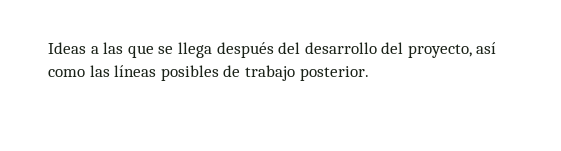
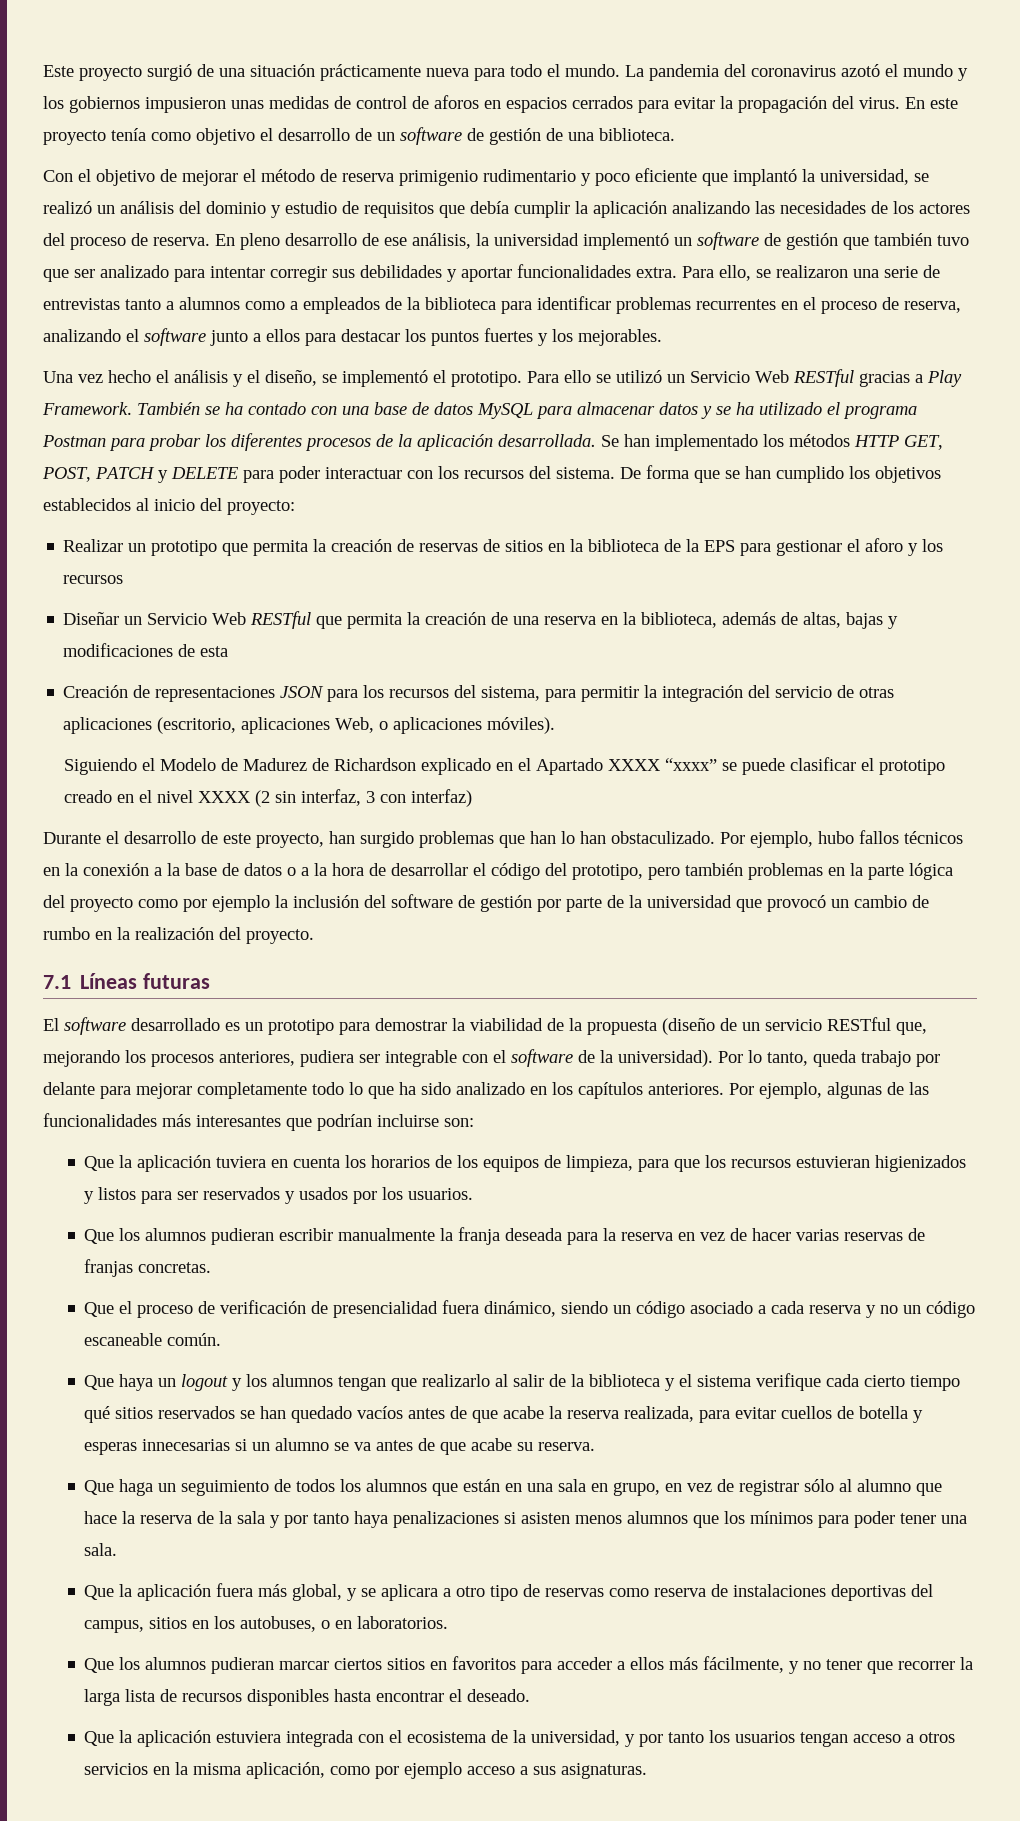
[48,42,497,58] [48,65,369,81] Ideas a las que se llega después del desarrollo del proyecto, así como las líneas posibles de trabajo posterior. -> [43,64,968,81] [43,95,958,113] [43,127,675,145] [43,168,929,186] [43,201,970,218] [43,232,969,250] [43,264,940,282] [43,296,961,314] [43,328,662,346] [43,369,962,387] [42,402,917,419] [42,433,943,451] [42,465,941,483] [43,498,295,515] [63,538,944,556] [63,575,124,584] [63,611,899,629] [63,643,229,657] [63,685,895,702] [63,717,556,734] [64,757,946,775] [64,789,473,807] [43,830,963,848] [43,863,953,880] [43,894,929,912] [43,927,314,944] [43,973,211,989] [43,1017,927,1035] [43,1049,940,1067] [43,1082,929,1099] [43,1113,474,1131] [84,1155,967,1172] [84,1187,474,1204] [84,1227,926,1245] [84,1259,212,1277] [84,1300,976,1318] [84,1333,222,1346] [84,1373,961,1391] [84,1406,924,1423] [84,1438,596,1455] [84,1479,943,1496] [84,1511,968,1528] [84,1543,118,1556] [84,1583,934,1601] [84,1616,449,1633] [84,1656,974,1674] [84,1689,531,1706] [84,1730,956,1747] [84,1762,648,1779] Este proyecto surgió de una situación prácticamente nueva para todo el mundo. La pandemia del coronavirus azotó el mundo y los gobiernos impusieron unas medidas de control de aforos en espacios cerrados para evitar la propagación del virus. En este proyecto tenía como objetivo el desarrollo de un software de gestión de una biblioteca. // Con el objetivo de mejorar el método de reserva primigenio rudimentario y poco eficiente que implantó la universidad, se realizó un análisis del dominio y estudio de requisitos que debía cumplir la aplicación analizando las necesidades de los actores del proceso de reserva. En pleno desarrollo de ese análisis, la universidad implementó un software de gestión que también tuvo que ser analizado para intentar corregir sus debilidades y aportar funcionalidades extra. Para ello, se realizaron una serie de entrevistas tanto a alumnos como a empleados de la biblioteca para identificar problemas recurrentes en el proceso de reserva, analizando el software junto a ellos para destacar los puntos fuertes y los mejorables. // Una vez hecho el análisis y el diseño, se implementó el prototipo. Para ello se utilizó un Servicio Web RESTful gracias a Play Framework. También se ha contado con una base de datos MySQL para almacenar datos y se ha utilizado el programa Postman para probar los diferentes procesos de la aplicación desarrollada. Se han implementado los métodos HTTP GET, POST, PATCH y DELETE para poder interactuar con los recursos del sistema. De forma que se han cumplido los objetivos establecidos al inicio del proyecto: // Realizar un prototipo que permita la creación de reservas de sitios en la biblioteca de la EPS para gestionar el aforo y los recursos // Diseñar un Servicio Web RESTful que permita la creación de una reserva en la biblioteca, además de altas, bajas y modificaciones de esta // Creación de representaciones JSON para los recursos del sistema, para permitir la integración del servicio de otras aplicaciones (escritorio, aplicaciones Web, o aplicaciones móviles). // Siguiendo el Modelo de Madurez de Richardson explicado en el Apartado XXXX “xxxx” se puede clasificar el prototipo creado en el nivel XXXX (2 sin interfaz, 3 con interfaz) // Durante el desarrollo de este proyecto, han surgido problemas que han lo han obstaculizado. Por ejemplo, hubo fallos técnicos en la conexión a la base de datos o a la hora de desarrollar el código del prototipo, pero también problemas en la parte lógica del proyecto como por ejemplo la inclusión del software de gestión por parte de la universidad que provocó un cambio de rumbo en la realización del proyecto. // 7.1 Líneas futuras // El software desarrollado es un prototipo para demostrar la viabilidad de la propuesta (diseño de un servicio RESTful que, mejorando los procesos anteriores, pudiera ser integrable con el software de la universidad). Por lo tanto, queda trabajo por delante para mejorar completamente todo lo que ha sido analizado en los capítulos anteriores. Por ejemplo, algunas de las funcionalidades más interesantes que podrían incluirse son: // Que la aplicación tuviera en cuenta los horarios de los equipos de limpieza, para que los recursos estuvieran higienizados y listos para ser reservados y usados por los usuarios. // Que los alumnos pudieran escribir manualmente la franja deseada para la reserva en vez de hacer varias reservas de franjas concretas. // Que el proceso de verificación de presencialidad fuera dinámico, siendo un código asociado a cada reserva y no un código escaneable común. // Que haya un logout y los alumnos tengan que realizarlo al salir de la biblioteca y el sistema verifique cada cierto tiempo qué sitios reservados se han quedado vacíos antes de que acabe la reserva realizada, para evitar cuellos de botella y esperas innecesarias si un alumno se va antes de que acabe su reserva. // Que haga un seguimiento de todos los alumnos que están en una sala en grupo, en vez de registrar sólo al alumno que hace la reserva de la sala y por tanto haya penalizaciones si asisten menos alumnos que los mínimos para poder tener una sala. // Que la aplicación fuera más global, y se aplicara a otro tipo de reservas como reserva de instalaciones deportivas del campus, sitios en los autobuses, o en laboratorios. // Que los alumnos pudieran marcar ciertos sitios en favoritos para acceder a ellos más fácilmente, y no tener que recorrer la larga lista de recursos disponibles hasta encontrar el deseado. // Que la aplicación estuviera integrada con el ecosistema de la universidad, y por tanto los usuarios tengan acceso a otros servicios en la misma aplicación, como por ejemplo acceso a sus asignaturas.

